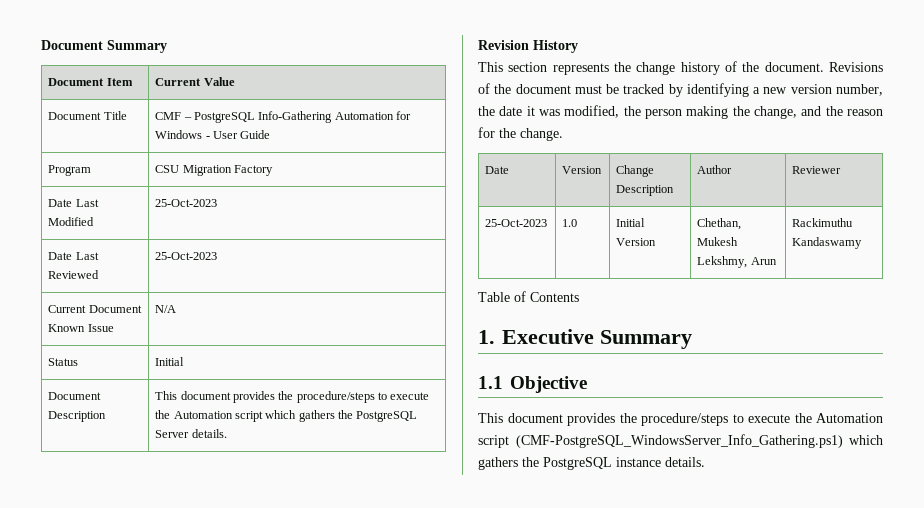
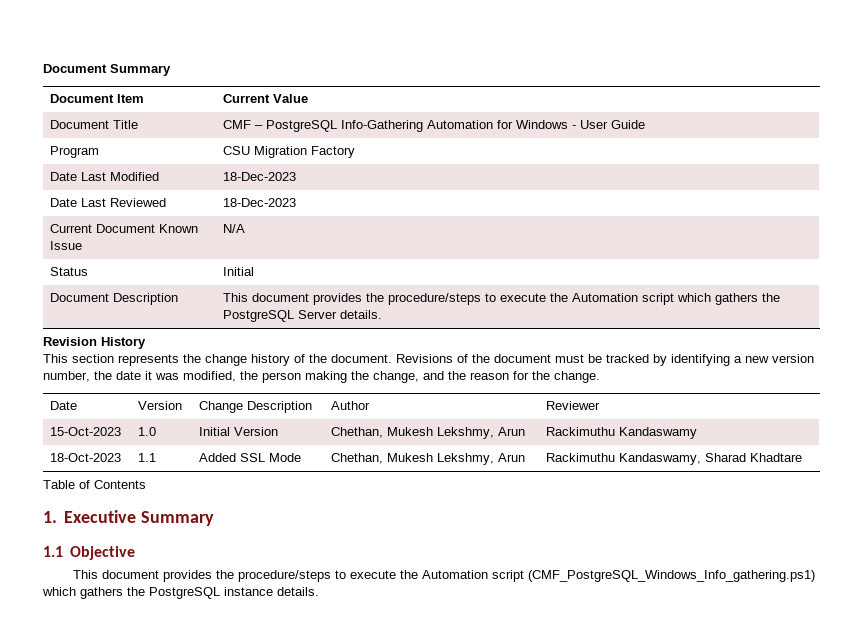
[155,199,218,207] 25-Oct-2023 -> [223,172,297,181] 18-Dec-2023
[155,252,218,260] 25-Oct-2023 -> [223,198,297,207] 18-Dec-2023
[485,219,548,227] 25-Oct-2023 -> [50,427,122,436] 15-Oct-2023
(863, 243) none -> [50,453,122,462] [138,453,157,462] [199,453,302,462] [331,453,526,465] [546,453,803,465] // 18-Oct-2023 | 1.1 | Added SSL Mode | Chethan, Mukesh Lekshmy, Arun | Rackimuthu Kandaswamy, Sharad Khadtare
[515,434,843,448] (CMF-PostgreSQL_WindowsServer_Info_Gathering.ps1) -> [527,570,815,582] (CMF_PostgreSQL_Windows_Info_gathering.ps1)

